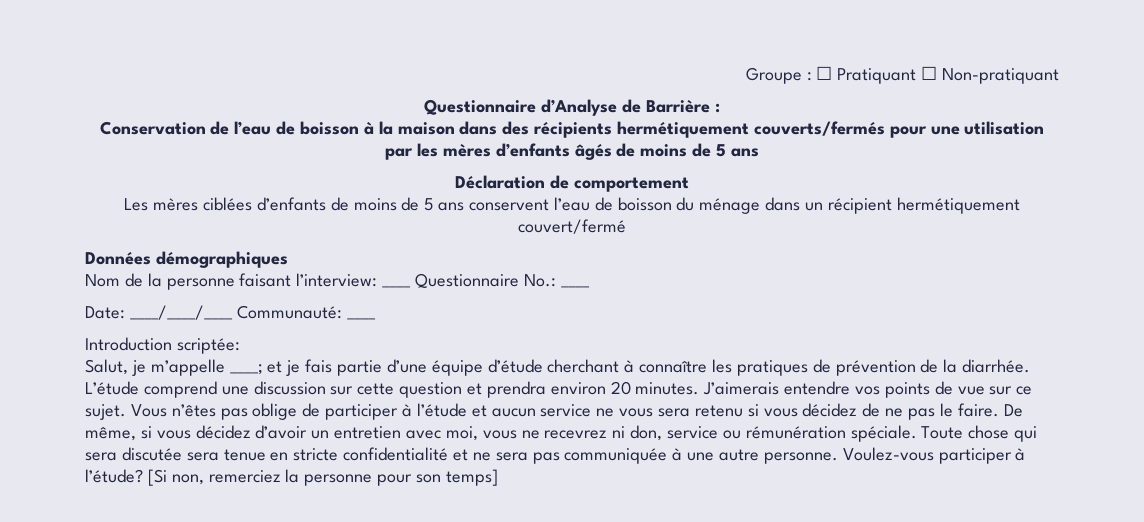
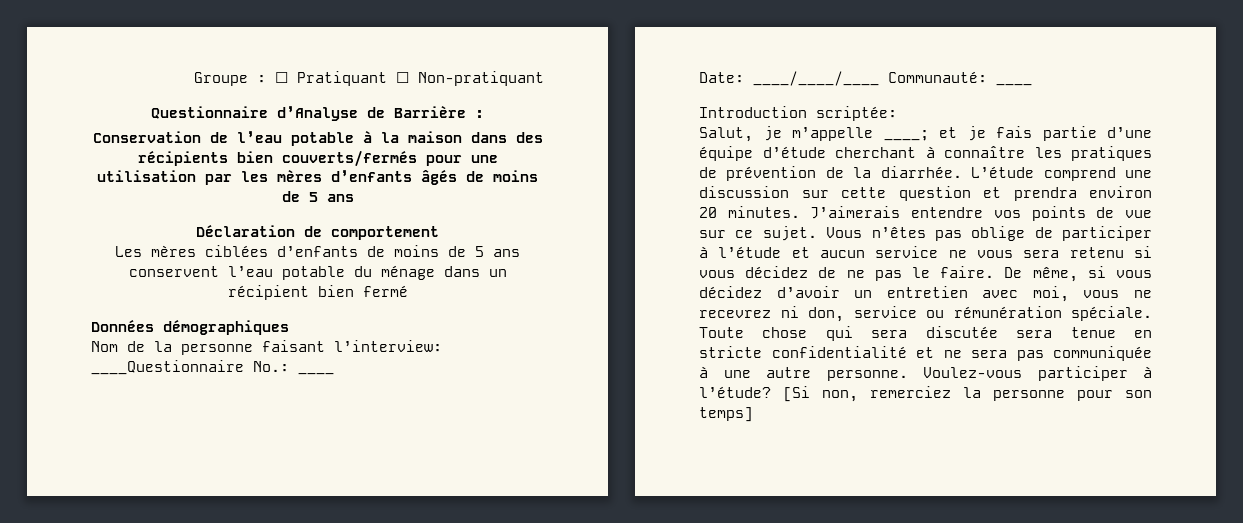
[276,121,359,135] de boisson -> [290,132,354,146] potable
[617,121,750,138] hermétiquement -> [236,151,273,163] bien
[594,197,672,211] de boisson -> [281,266,345,280] potable
[896,197,1020,214] [518,219,626,234] hermétiquement couvert/fermé -> [317,285,408,297] bien fermé
[382,273,520,288] ____ Questionnaire -> [91,360,244,375] ____Questionnaire

